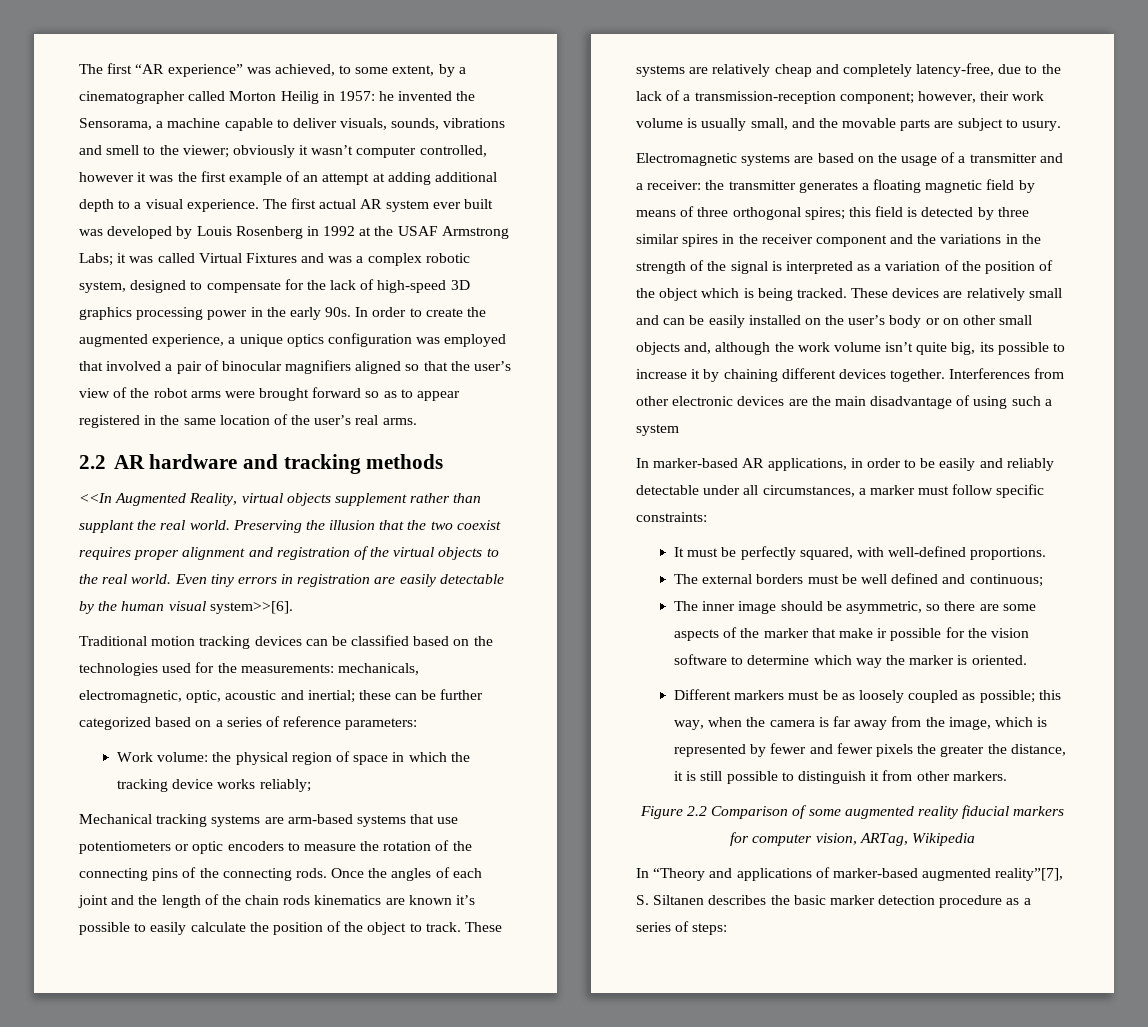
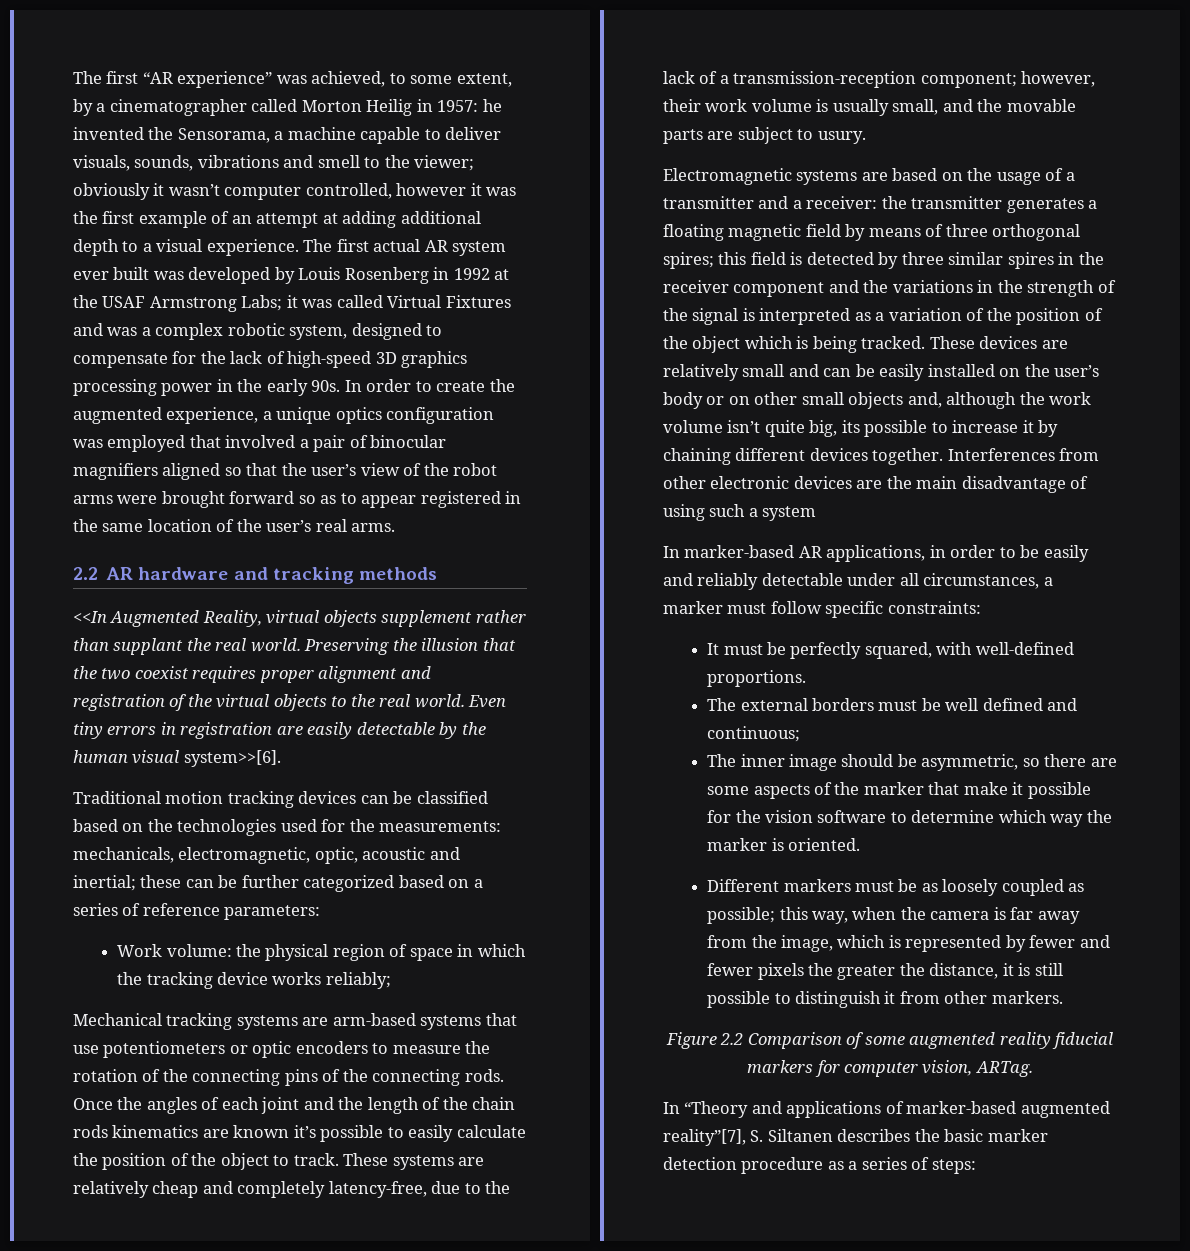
[877,628,888,638] ir -> [1012,782,1024,795] it
[859,833,975,846] ARTag, Wikipedia -> [975,1061,1033,1077] ARTag.

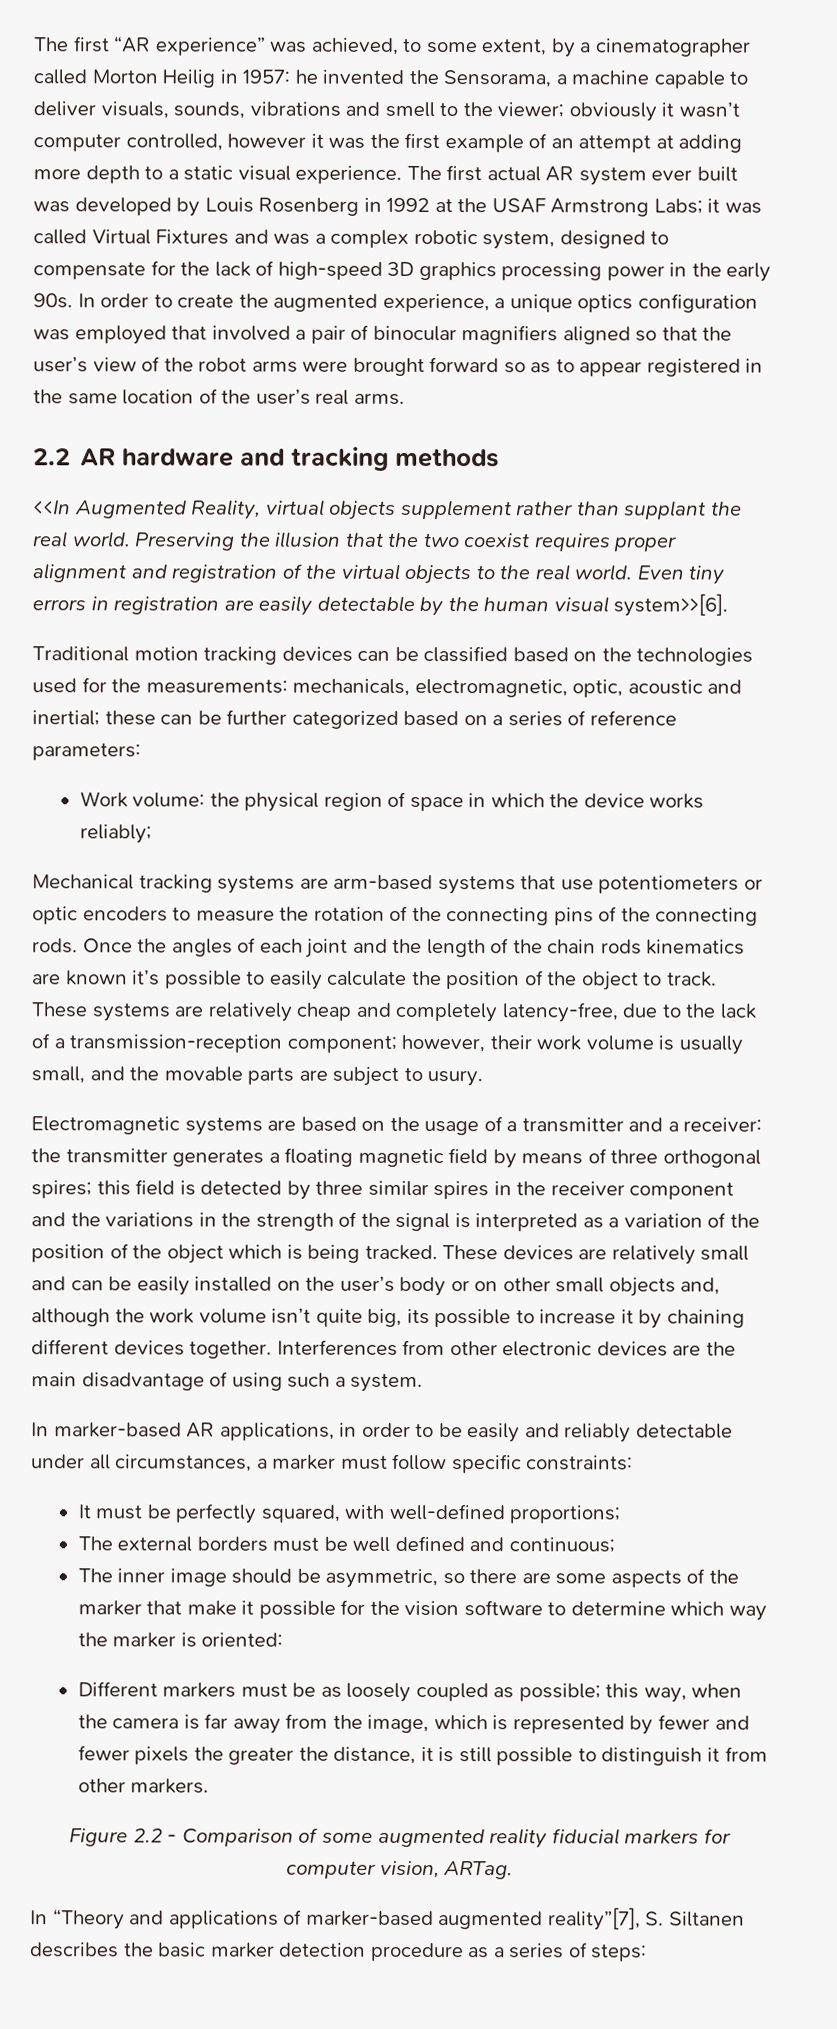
[400,211,481,224] additional -> [33,168,81,180] more
(152, 247) none -> [183,165,234,181] static
[146,972,213,989] tracking -> (580, 800) none
[762,506,817,521] system -> [350,1373,424,1393] system.
[707,670,807,687] proportions. -> [509,1505,621,1524] proportions;
[788,838,861,851] oriented. -> [201,1632,284,1647] oriented:
(744, 1039) none -> [167,1834,178,1843] -

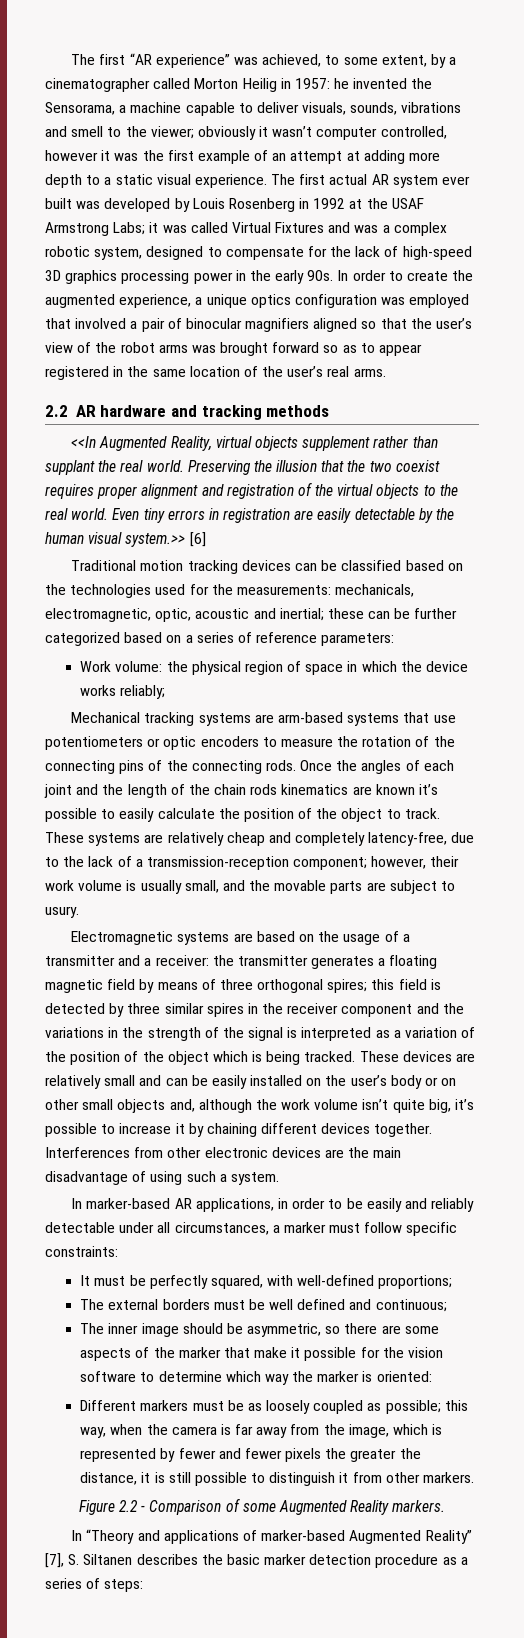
[302,360,349,372] were -> [191,345,216,353] was
[613,593,729,617] system>>[6]. -> [125,532,206,547] system.>> [6]
[406,1308,430,1325] its -> [455,1099,475,1110] it’s
[377,1828,731,1849] [285,1860,514,1880] augmented reality fiducial markers for computer vision, ARTag. -> [278,1500,446,1515] Augmented Reality markers.
[438,1907,641,1931] augmented reality”[7], -> [349,1530,472,1544] [45,1553,64,1568] Augmented Reality” [7],

